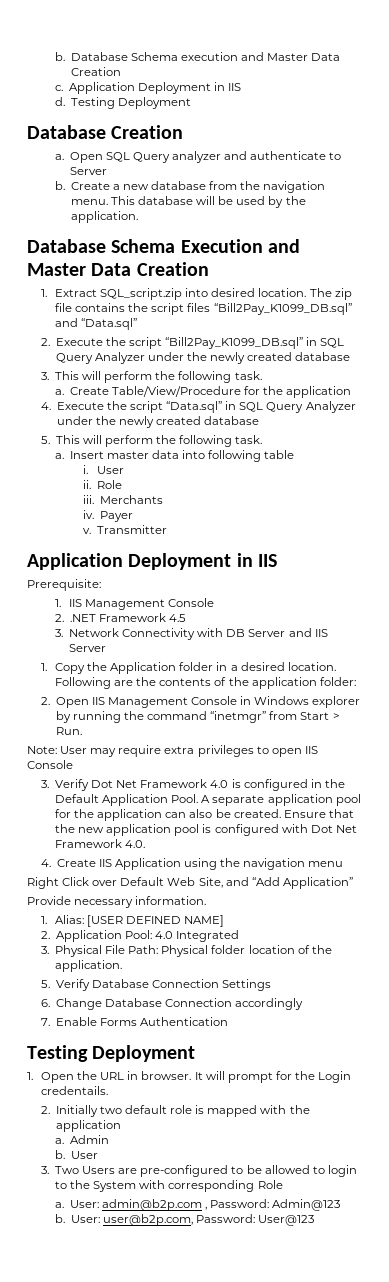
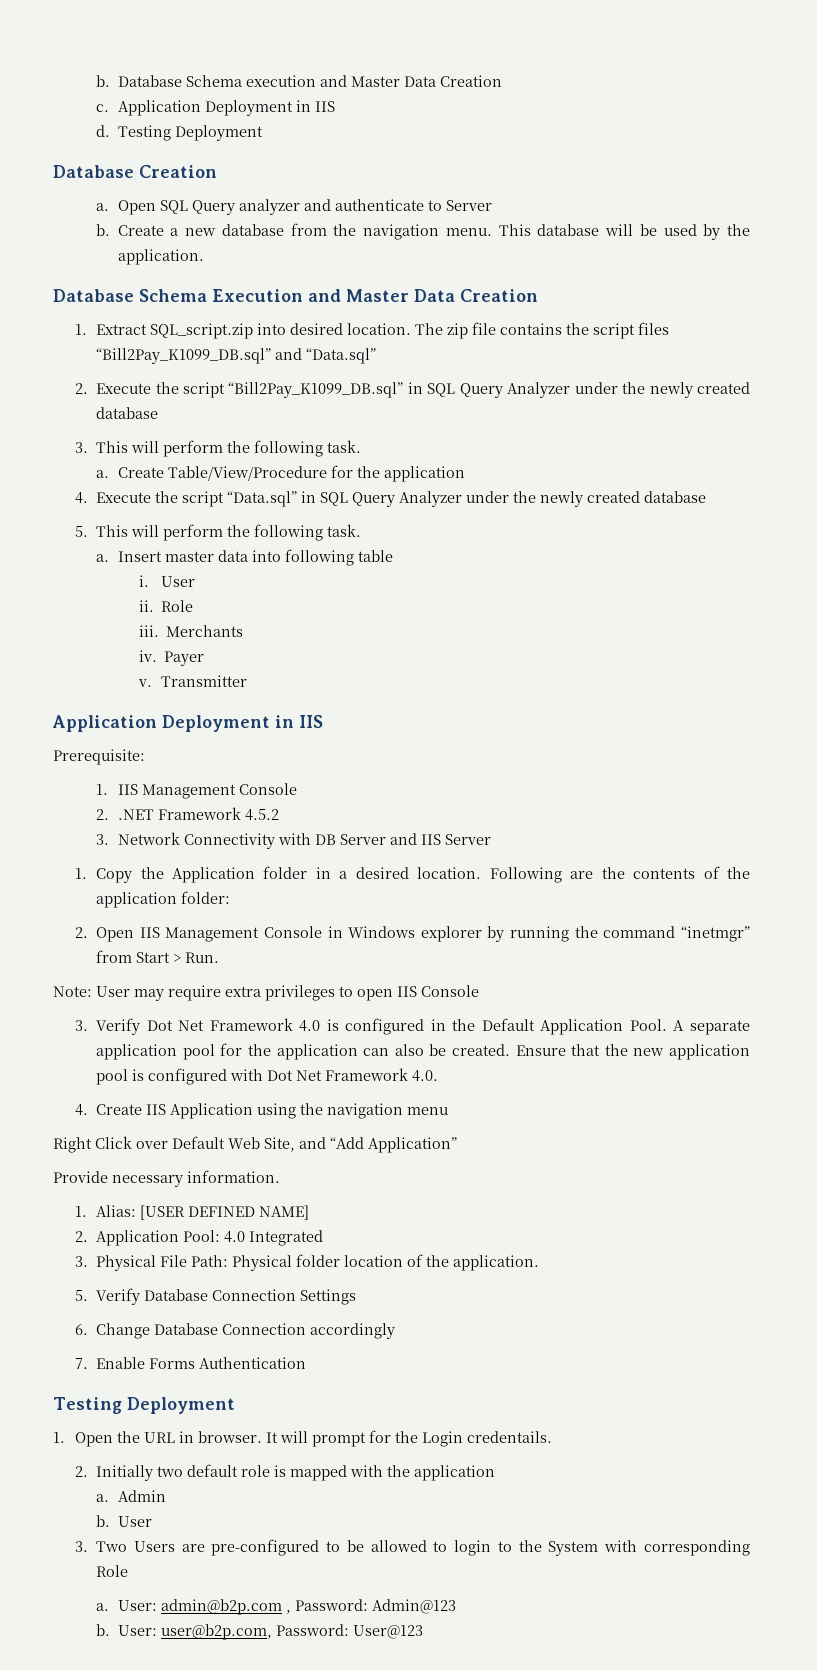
[168,614,186,622] 4.5 -> [244,809,279,821] 4.5.2

